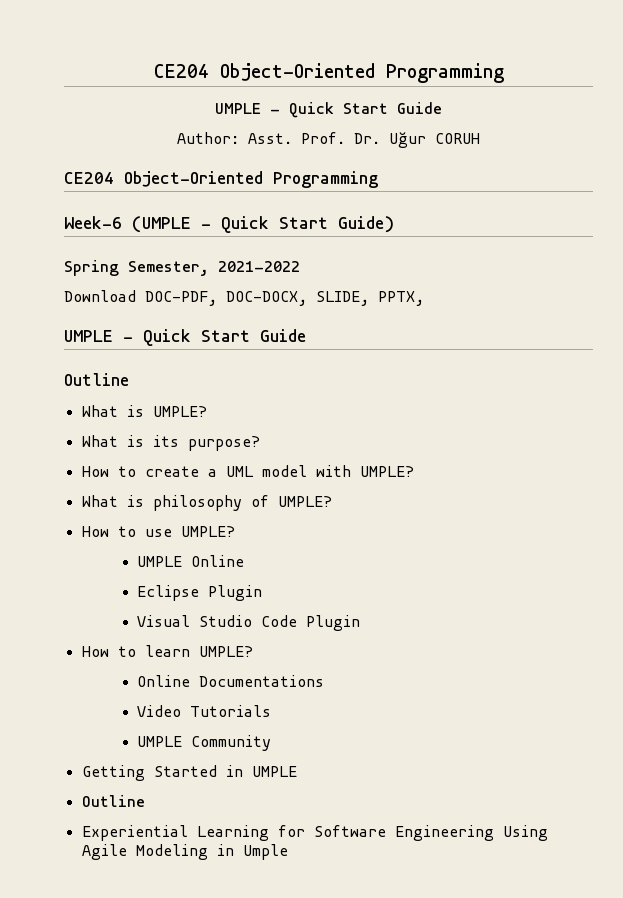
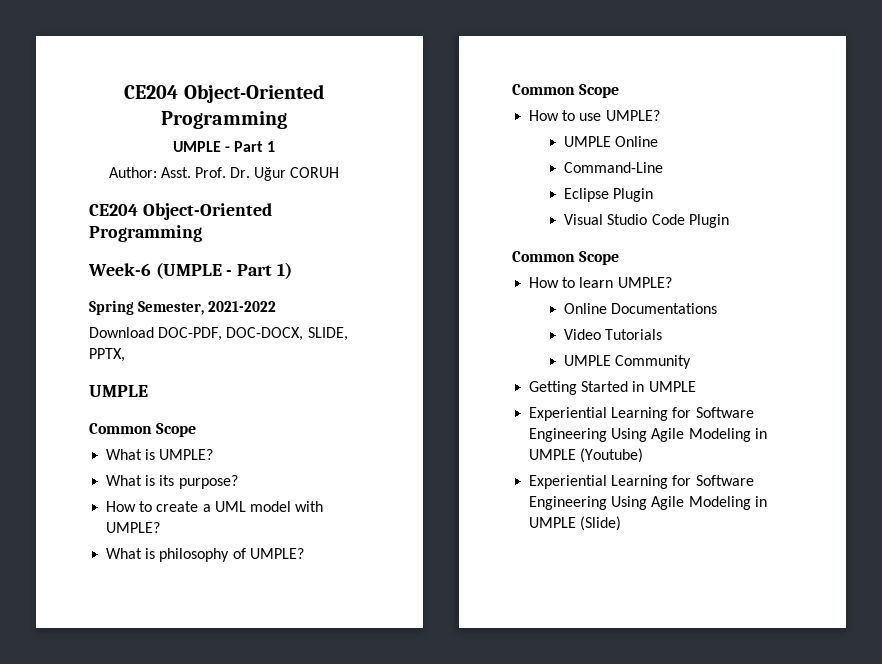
[289,102,442,118] Quick Start Guide -> [234,141,276,152] Part 1
[221,216,394,233] Quick Start Guide) -> [237,262,292,279] Part 1)
[123,329,306,346] [64,373,129,386] - Quick Start Guide // Outline -> [89,423,197,437] // Common Scope
(332, 501) none -> [512,84,620,98] // Common Scope
(245, 561) none -> [564,162,664,173] // Command-Line
(361, 623) none -> [512,251,620,265] // Common Scope
[81,795,145,807] [81,825,548,841] [81,844,288,860] Outline // Experiential Learning for Software Engineering Using Agile Modeling in Umple -> [529,407,754,421] [529,428,767,442] [529,448,644,463] [529,475,754,489] [529,496,767,510] [529,516,622,531] Experiential Learning for Software Engineering Using Agile Modeling in UMPLE (Youtube) // Experiential Learning for Software Engineering Using Agile Modeling in UMPLE (Slide)

